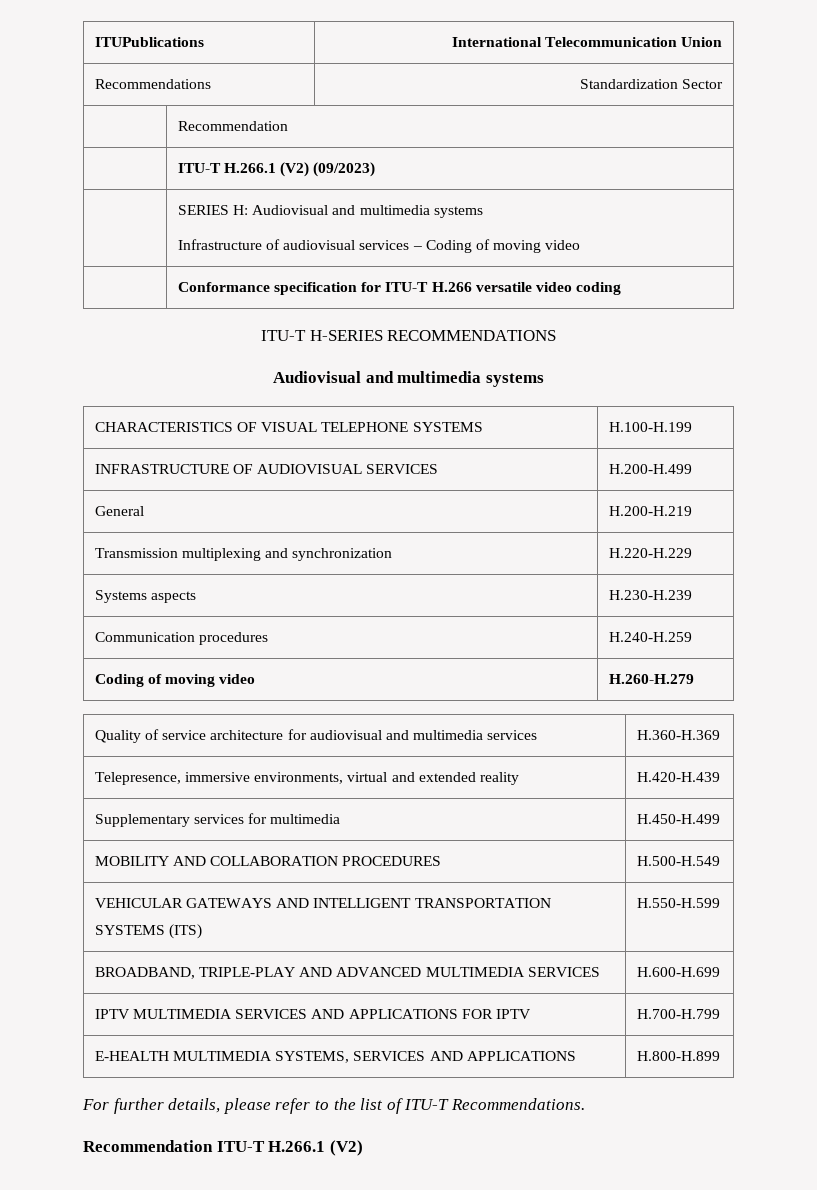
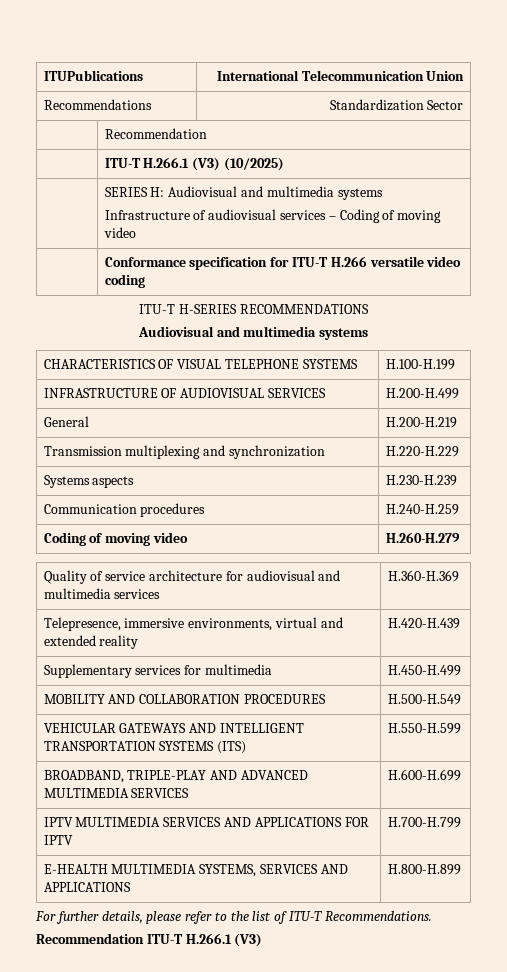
[280,162,376,177] (V2) (09/2023) -> [192,157,284,171] (V3) (10/2025)
[329,1140,363,1156] (V2) -> [234,933,263,947] (V3)

